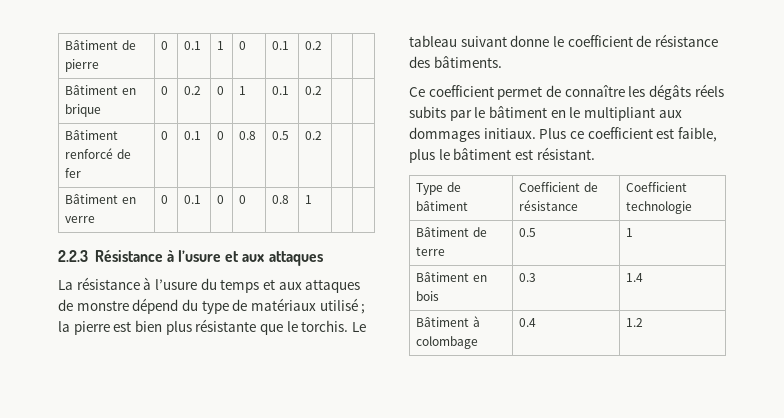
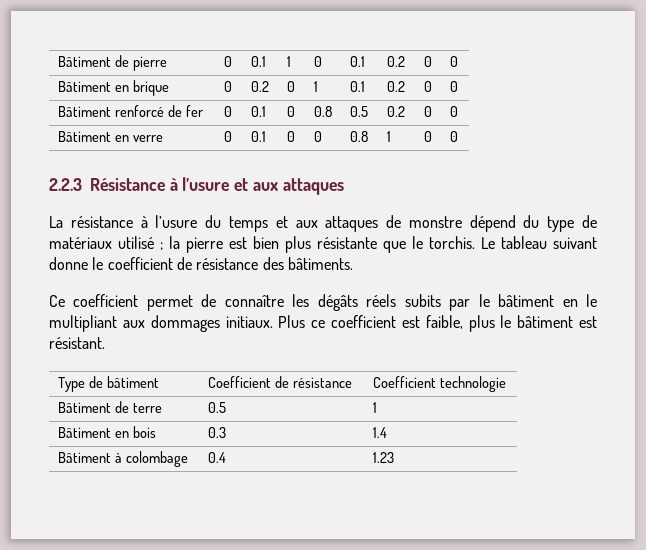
(323, 45) | -> [423,56,432,67] [449,56,458,67] 0 | 0
(323, 90) | -> [423,81,432,92] [449,81,458,92] 0 | 0
(323, 135) | -> [423,106,432,117] [449,106,458,117] 0 | 0
(313, 199) | -> [423,131,432,142] [449,131,458,142] 0 | 0
[626,318,644,327] 1.2 -> [372,452,394,463] 1.23

